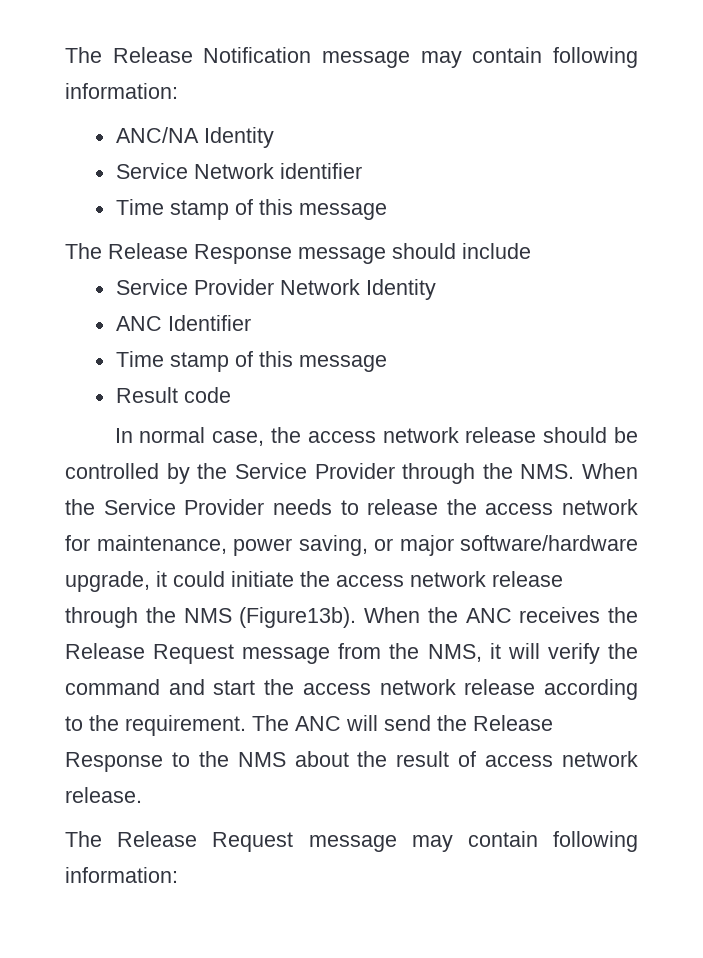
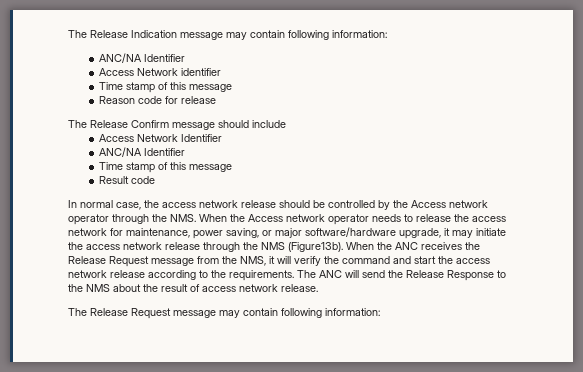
[65,47,312,63] The Release Notification -> [68,30,177,38] The Release Indication
[203,127,274,148] [115,163,188,179] Identity // Service -> [143,54,185,62] [98,68,134,76] Identifier // Access
[65,243,292,264] // The Release Response -> [98,96,216,104] [68,120,169,128] // Reason code for release // The Release Confirm
[115,279,436,300] [115,316,162,331] Service Provider Network Identity // ANC -> [98,134,222,142] [98,147,142,157] Access Network Identifier // ANC/NA
[234,463,395,479] Service Provider -> [411,200,488,208] [68,214,109,225] Access network operator
[103,499,265,515] Service Provider -> [248,214,369,225] Access network operator
[173,571,225,587] could -> [452,230,473,238] may
[125,715,246,736] requirement. -> [229,270,294,281] requirements.

